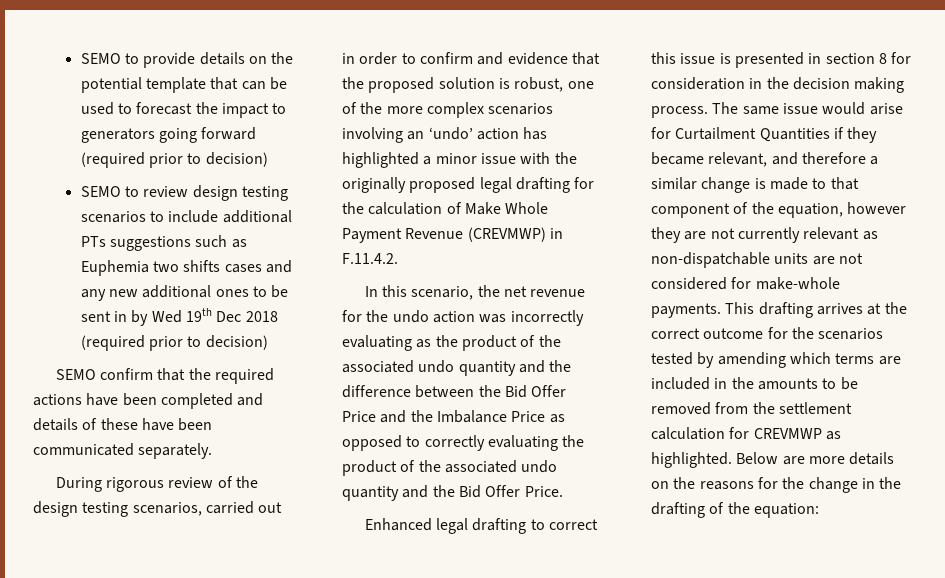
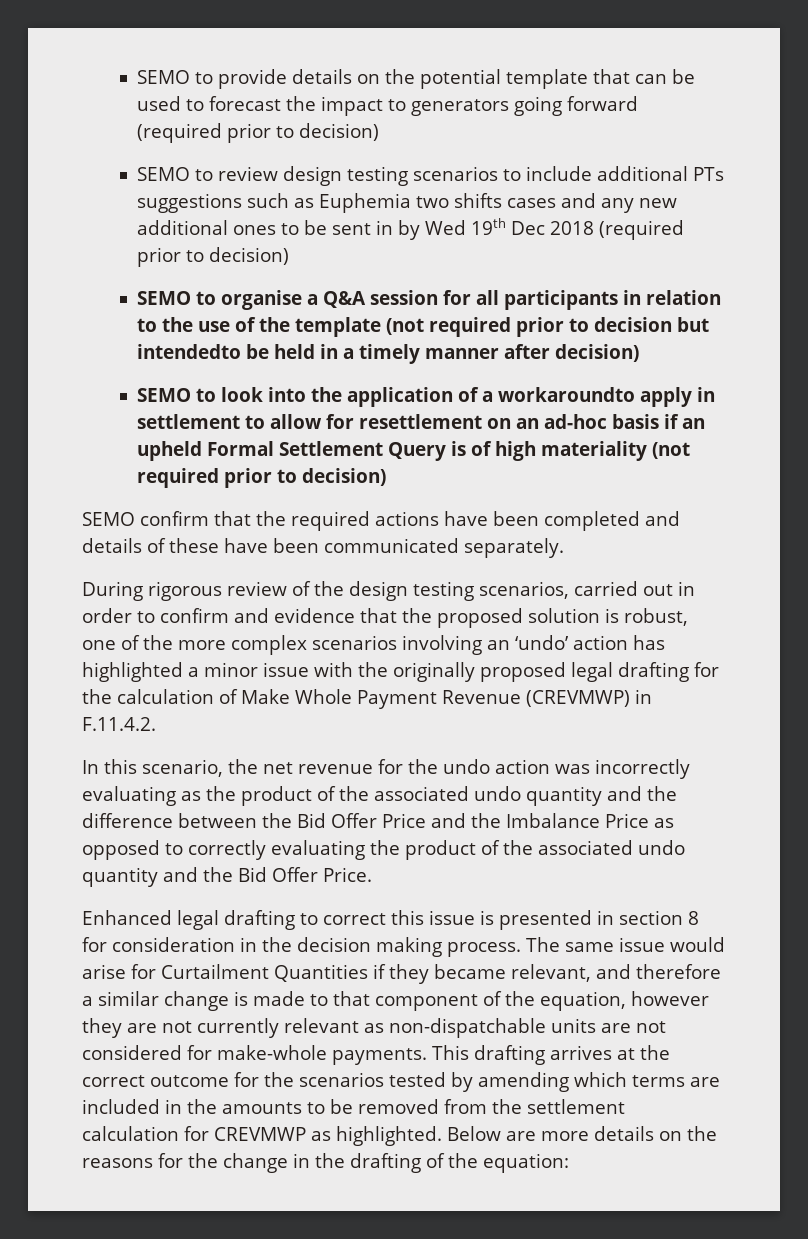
(268, 342) none -> [136,290,721,310] [136,317,709,337] [136,344,639,364] [136,387,715,407] [136,414,705,429] [136,441,690,461] [136,468,386,488] // SEMO to organise a Q&A session for all participants in relation to the use of the template (not required prior to decision but intendedto be held in a timely manner after decision) // SEMO to look into the application of a workaroundto apply in settlement to allow for resettlement on an ad-hoc basis if an upheld Formal Settlement Query is of high materiality (not required prior to decision)

